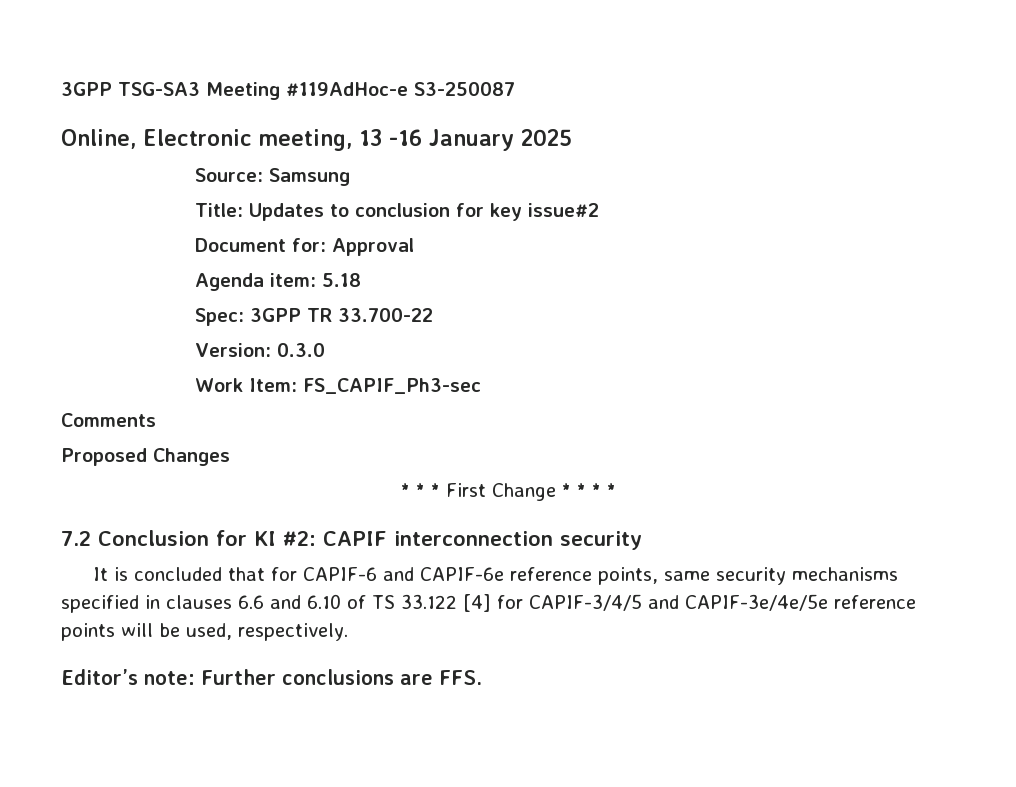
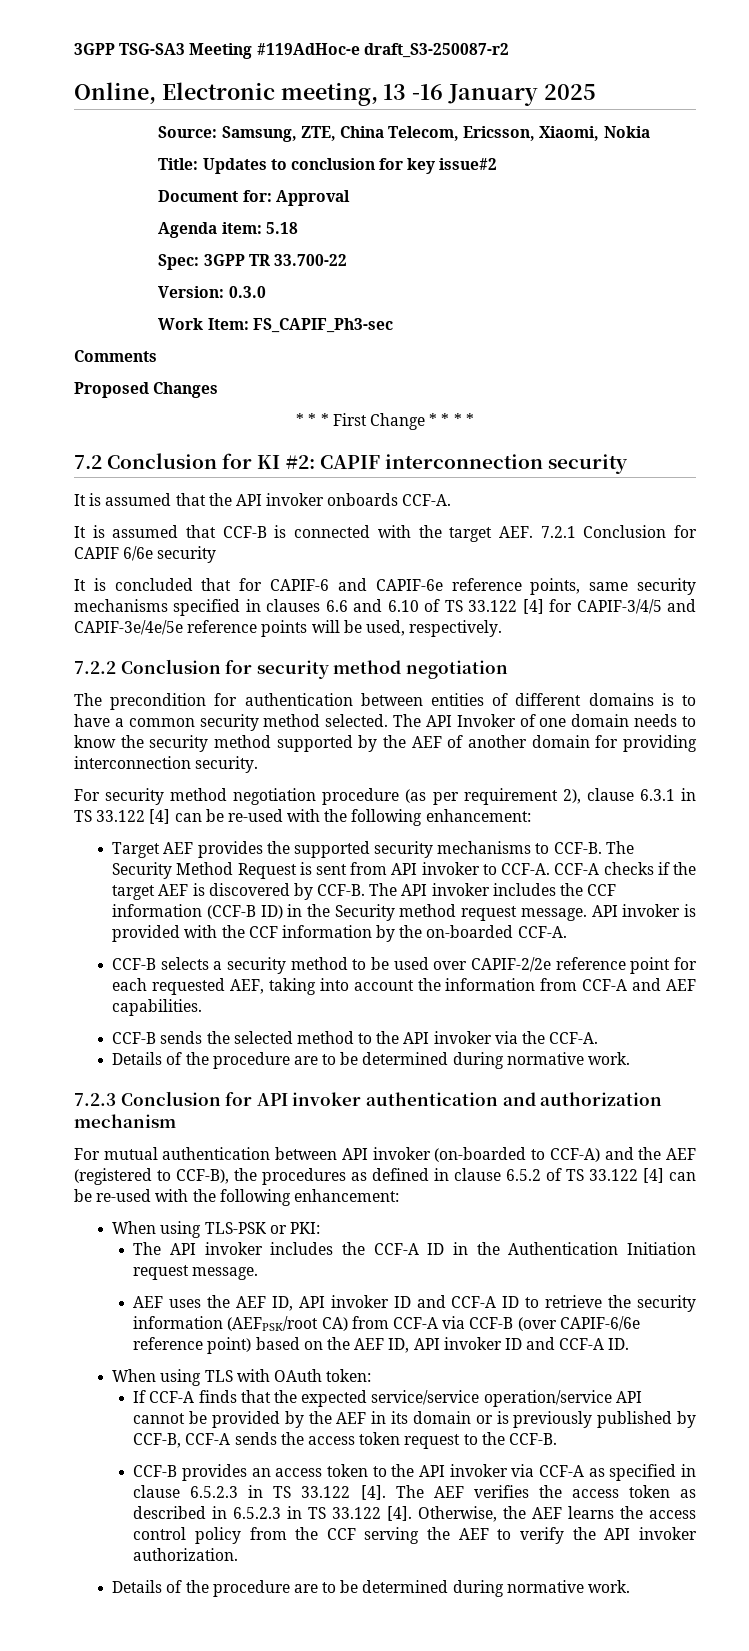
[414,82,515,96] S3-250087 -> [363,43,509,58] draft_S3-250087-r2
[269,168,351,186] Samsung -> [221,126,650,142] Samsung, ZTE, China Telecom, Ericsson, Xiaomi, Nokia
(642, 540) none -> [74,493,452,506] [74,525,697,542] [74,546,217,563] // It is assumed that the API invoker onboards CCF-A. // It is assumed that CCF-B is connected with the target AEF. 7.2.1 Conclusion for CAPIF 6/6e security
[61,669,482,685] Editor’s note: Further conclusions are FFS. -> [74,659,508,679] [74,693,696,710] [74,714,696,731] [74,735,697,752] [74,756,259,773] [74,788,696,805] [74,809,531,826] [112,841,634,858] [112,862,696,879] [112,883,617,900] [112,904,696,921] [112,925,567,942] [112,957,697,974] [112,978,696,995] [112,999,203,1016] [112,1031,599,1044] [112,1052,630,1069] [74,1091,663,1106] [74,1114,176,1128] [74,1147,697,1162] [74,1168,696,1185] [74,1189,399,1206] [112,1221,320,1238] [133,1242,696,1255] [133,1265,259,1280] [133,1295,696,1312] [133,1316,640,1331] [133,1337,630,1354] [112,1369,372,1386] [133,1390,642,1407] [133,1411,696,1428] [133,1432,557,1449] [133,1464,697,1481] [133,1485,696,1500] [133,1506,697,1522] [133,1527,697,1544] [133,1548,239,1561] [112,1580,630,1597] 7.2.2 Conclusion for security method negotiation // The precondition for authentication between entities of different domains is to have a common security method selected. The API Invoker of one domain needs to know the security method supported by the AEF of another domain for providing interconnection security. // For security method negotiation procedure (as per requirement 2), clause 6.3.1 in TS 33.122 [4] can be re-used with the following enhancement: // Target AEF provides the supported security mechanisms to CCF-B. The Security Method Request is sent from API invoker to CCF-A. CCF-A checks if the target AEF is discovered by CCF-B. The API invoker includes the CCF information (CCF-B ID) in the Security method request message. API invoker is provided with the CCF information by the on-boarded CCF-A. // CCF-B selects a security method to be used over CAPIF-2/2e reference point for each requested AEF, taking into account the information from CCF-A and AEF capabilities. // CCF-B sends the selected method to the API invoker via the CCF-A. // Details of the procedure are to be determined during normative work. // 7.2.3 Conclusion for API invoker authentication and authorization mechanism // For mutual authentication between API invoker (on-boarded to CCF-A) and the AEF (registered to CCF-B), the procedures as defined in clause 6.5.2 of TS 33.122 [4] can be re-used with the following enhancement: // When using TLS-PSK or PKI: // The API invoker includes the CCF-A ID in the Authentication Initiation request message. // AEF uses the AEF ID, API invoker ID and CCF-A ID to retrieve the security information (AEFPSK/root CA) from CCF-A via CCF-B (over CAPIF-6/6e reference point) based on the AEF ID, API invoker ID and CCF-A ID. // When using TLS with OAuth token: // If CCF-A finds that the expected service/service operation/service API cannot be provided by the AEF in its domain or is previously published by CCF-B, CCF-A sends the access token request to the CCF-B. // CCF-B provides an access token to the API invoker via CCF-A as specified in clause 6.5.2.3 in TS 33.122 [4]. The AEF verifies the access token as described in 6.5.2.3 in TS 33.122 [4]. Otherwise, the AEF learns the access control policy from the CCF serving the AEF to verify the API invoker authorization. // Details of the procedure are to be determined during normative work.

